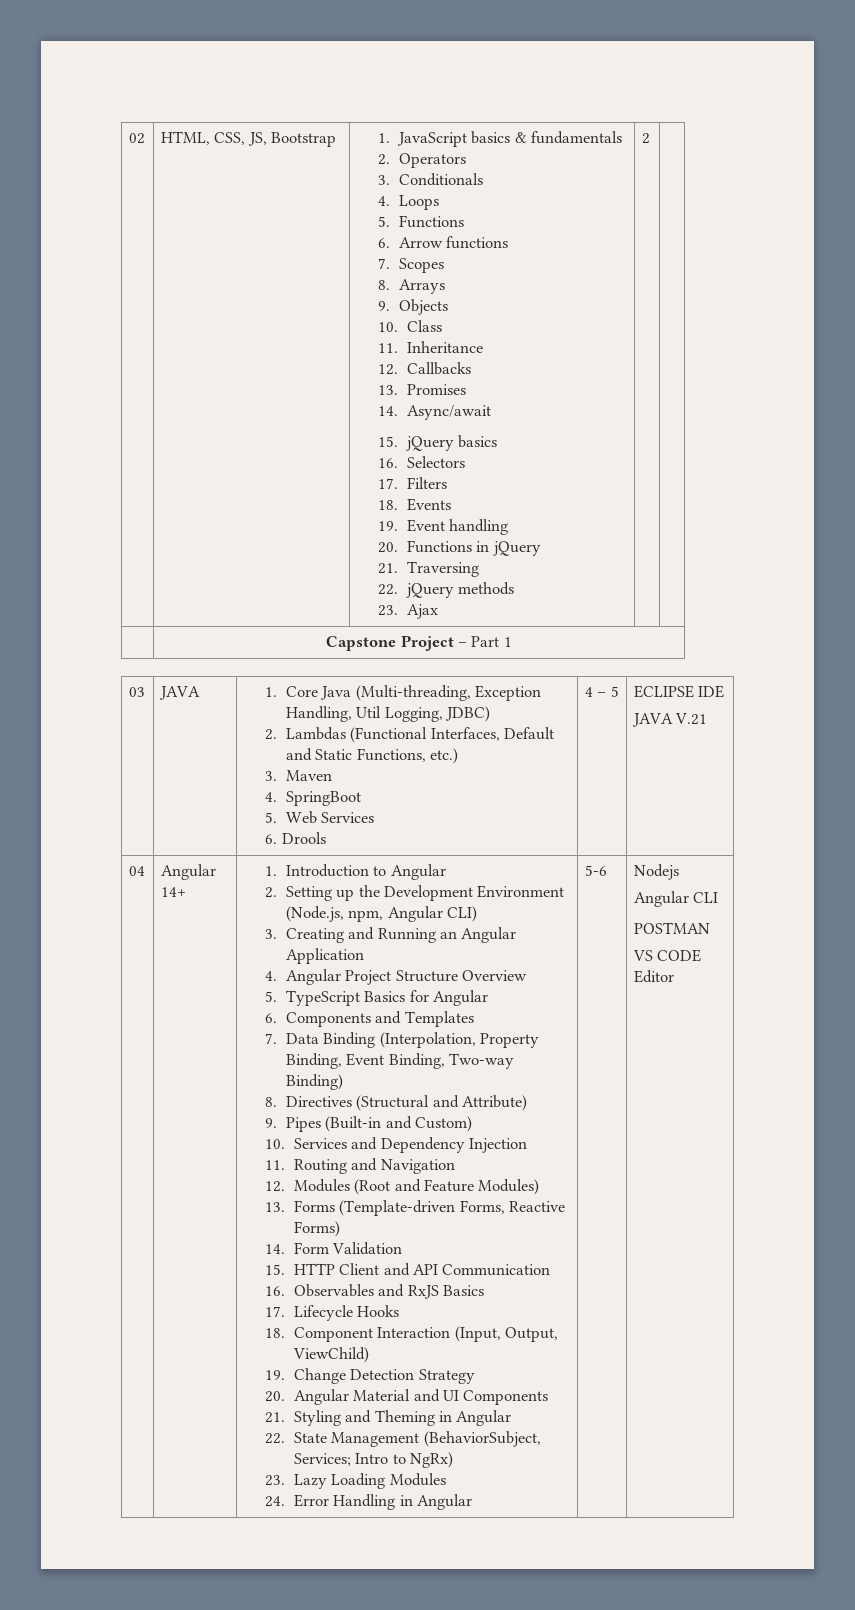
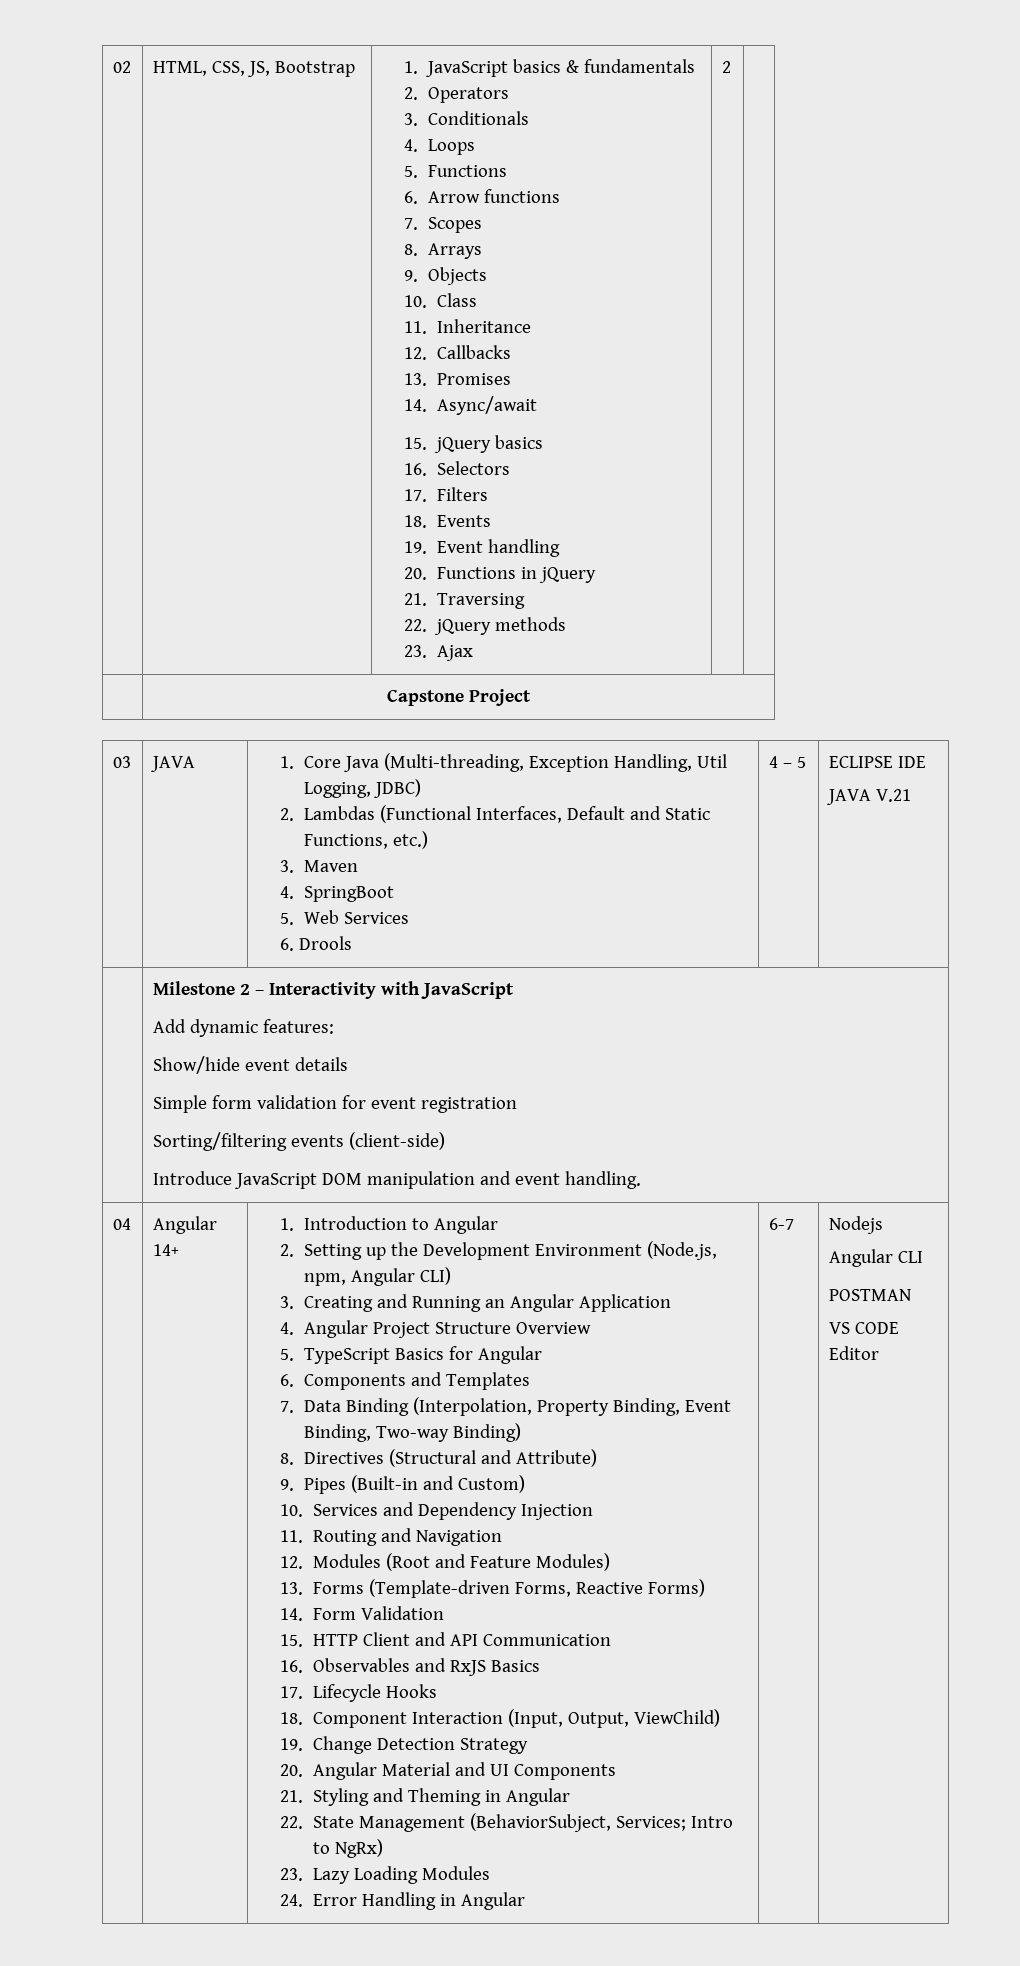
[458,636,512,647] – Part 1 -> (532, 697) none
(708, 719) none -> [152,981,515,999] [152,1019,334,1037] [152,1056,348,1074] [152,1095,518,1113] [152,1132,445,1151] [152,1171,642,1189] // | Milestone 2 – Interactivity with JavaScript // Add dynamic features: // Show/hide event details // Simple form validation for event registration // Sorting/filtering events (client-side) // Introduce JavaScript DOM manipulation and event handling.
[584,865,607,876] 5-6 -> [768,1218,794,1230] 6-7

